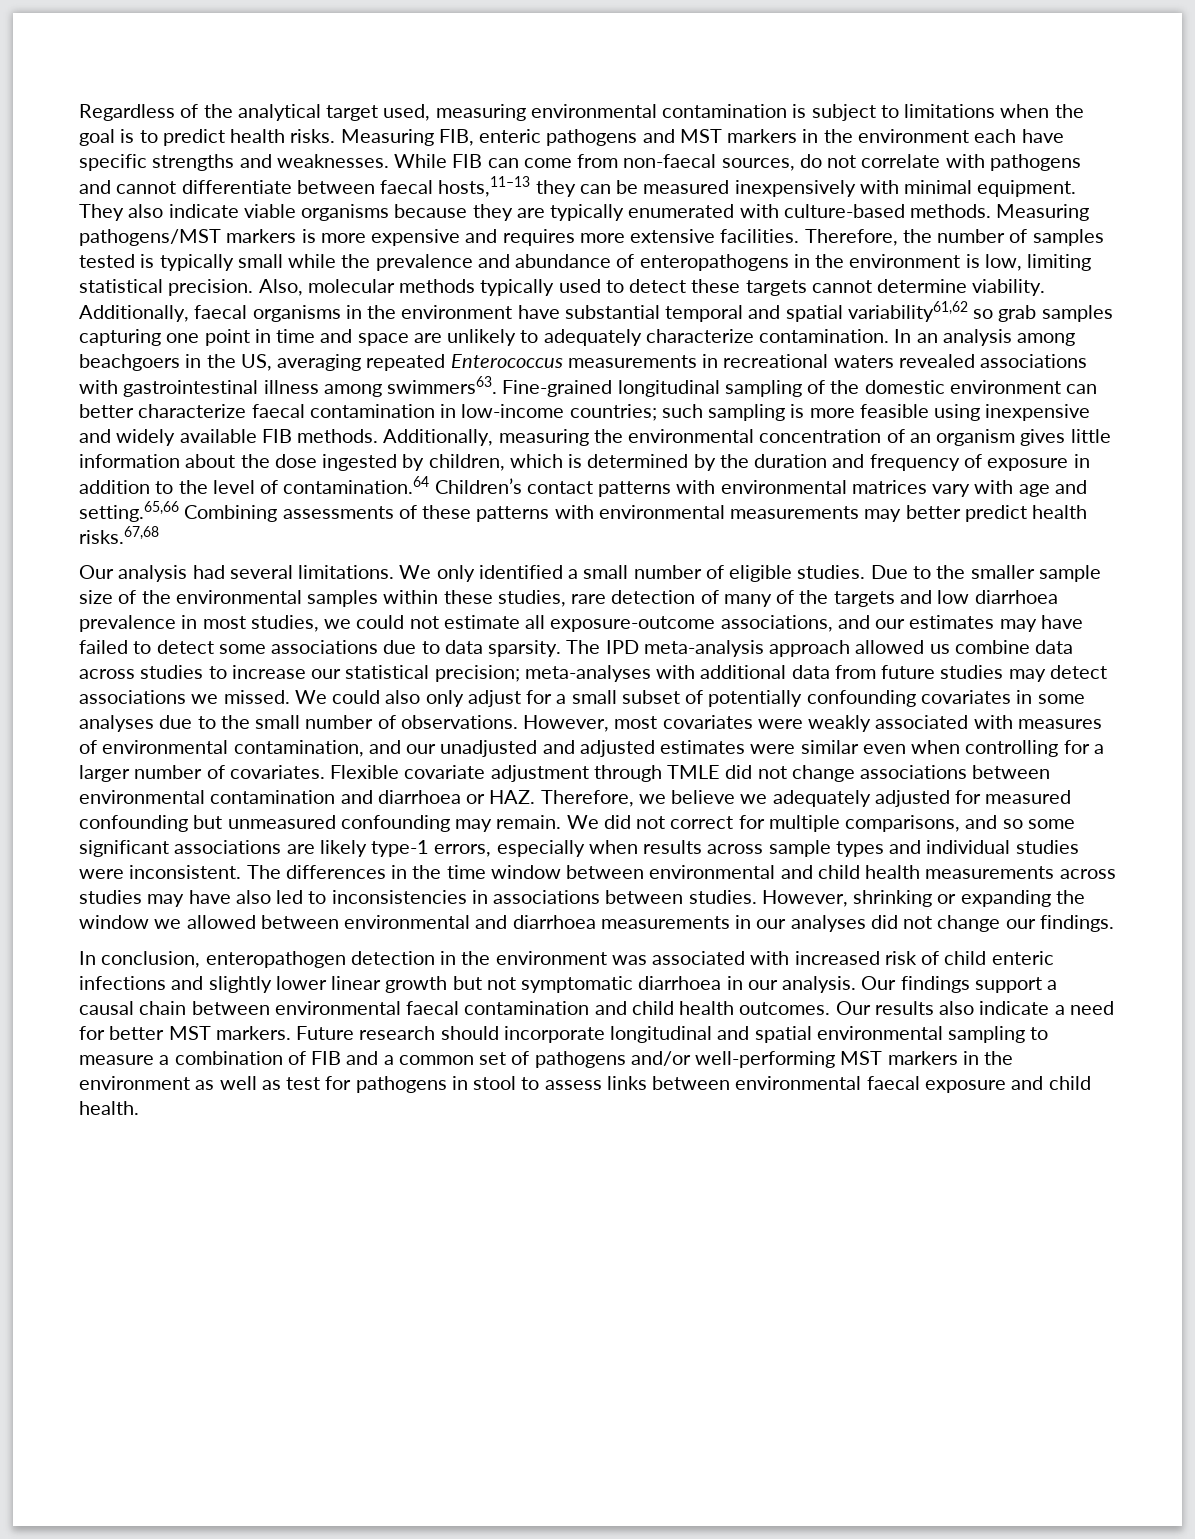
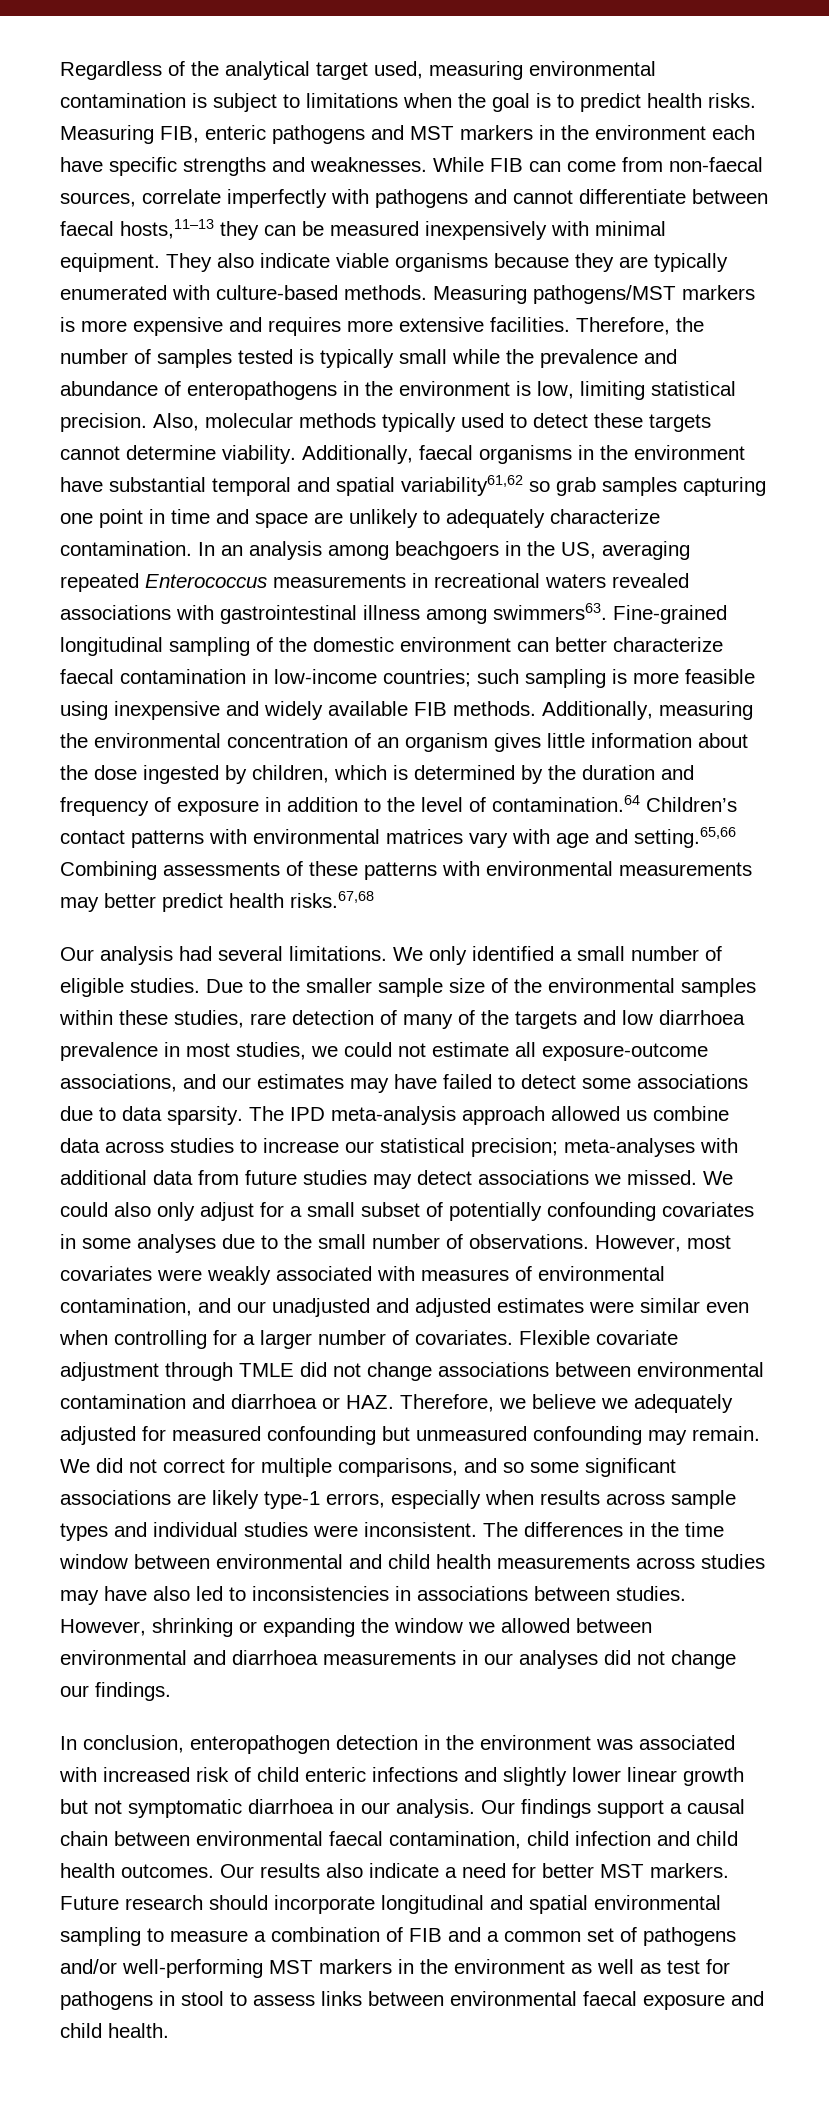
[799,154,941,168] do not correlate -> [142,189,327,208] correlate imperfectly
[464,1001,590,1015] contamination -> [389,1831,651,1849] contamination, child infection

